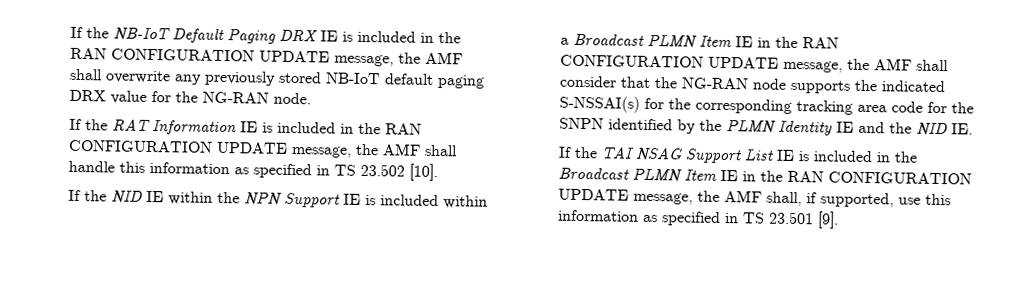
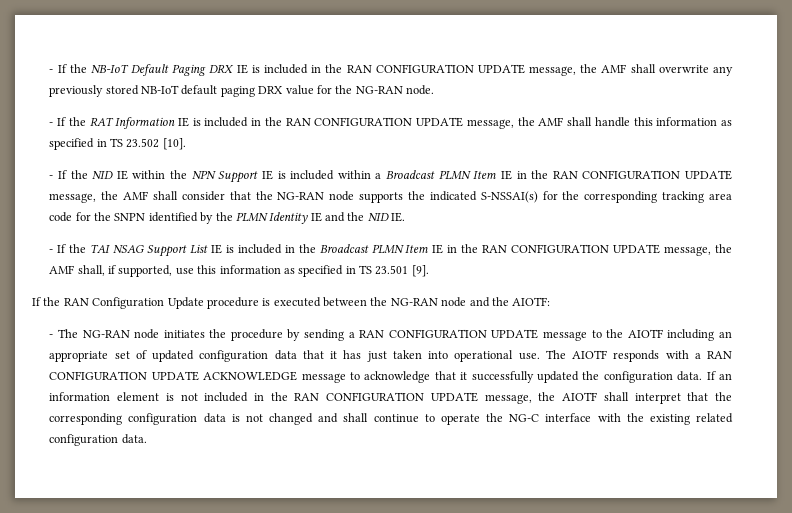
(70, 32) none -> [49,69,54,73] -
(312, 98) none -> [49,122,54,126] -
(439, 172) none -> [49,175,54,179] -
(974, 129) none -> [49,249,54,253] -
(840, 220) none -> [32,297,551,309] [49,329,732,341] [49,350,733,362] [49,371,732,383] [49,392,732,404] [49,413,734,425] [49,434,147,446] // If the RAN Configuration Update procedure is executed between the NG-RAN node and the AIOTF: // - The NG-RAN node initiates the procedure by sending a RAN CONFIGURATION UPDATE message to the AIOTF including an appropriate set of updated configuration data that it has just taken into operational use. The AIOTF responds with a RAN CONFIGURATION UPDATE ACKNOWLEDGE message to acknowledge that it successfully updated the configuration data. If an information element is not included in the RAN CONFIGURATION UPDATE message, the AIOTF shall interpret that the corresponding configuration data is not changed and shall continue to operate the NG-C interface with the existing related configuration data.

